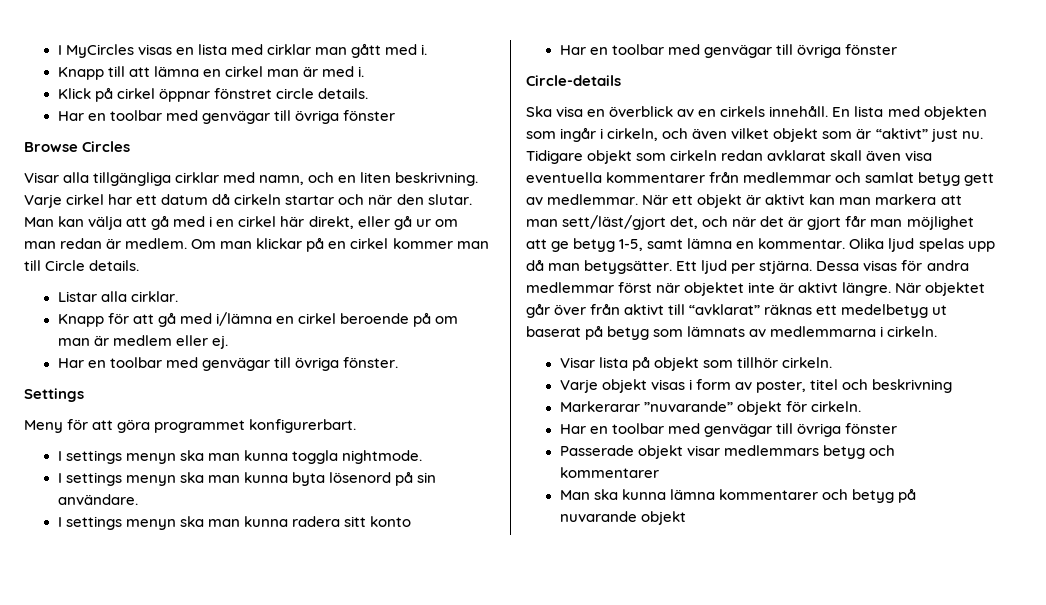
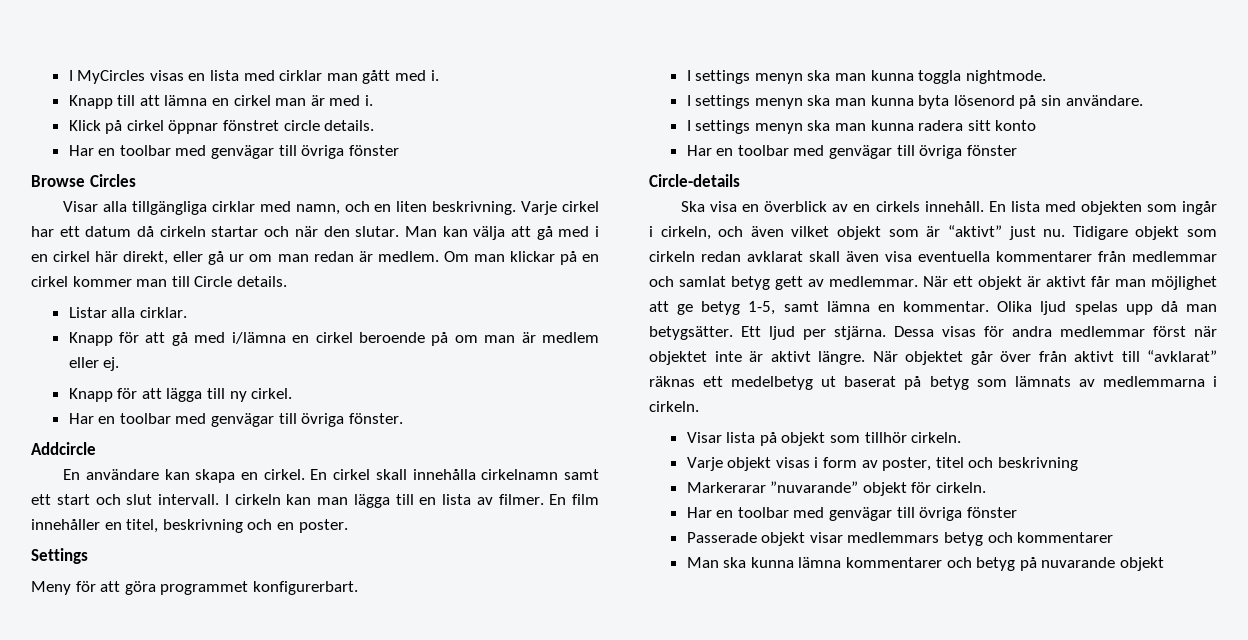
(228, 342) none -> [68,388,293,402] // Knapp för att lägga till ny cirkel.
(398, 362) none -> [31,442,96,455] [63,469,599,483] [31,494,599,508] [31,519,348,533] // Addcircle // En användare kan skapa en cirkel. En cirkel skall innehålla cirkelnamn samt ett start och slut intervall. I cirkeln kan man lägga till en lista av filmer. En film innehåller en titel, beskrivning och en poster.
[809,194,962,205] [526,215,842,230] kan man markera att man sett/läst/gjort det, och när det är gjort -> (1086, 281) none

